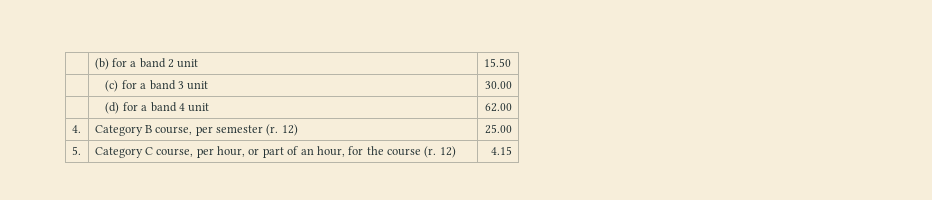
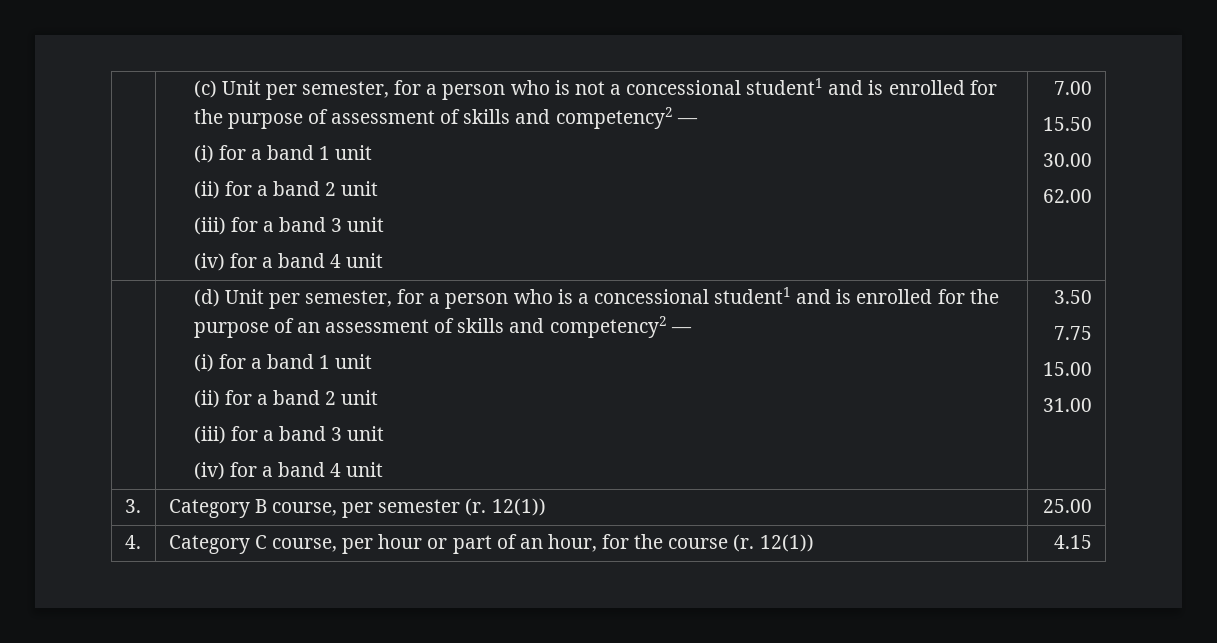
[94,58,199,70] [483,58,511,67] [105,80,209,92] [485,81,513,89] [105,102,210,114] [485,103,513,112] [71,125,81,133] | (b) for a band 2 unit | 15.50 // | (c) for a band 3 unit | 30.00 // | (d) for a band 4 unit | 62.00 // 4. -> [193,78,997,100] [193,107,698,129] [193,145,373,163] [193,181,379,199] [193,217,385,235] [193,253,384,271] [1054,81,1093,95] [1043,117,1093,131] [1043,153,1093,167] [1043,189,1093,203] [193,287,999,309] [193,316,692,338] [193,354,373,372] [193,390,379,408] [193,426,385,444] [193,462,384,480] [1054,290,1093,304] [1054,326,1093,340] [1043,362,1093,376] [1043,398,1093,412] [124,499,141,513] | (c) Unit per semester, for a person who is not a concessional student1 and is enrolled for the purpose of assessment of skills and competency2 — // (i) for a band 1 unit // (ii) for a band 2 unit // (iii) for a band 3 unit // (iv) for a band 4 unit | 7.00 // 15.50 // 30.00 // 62.00 // | (d) Unit per semester, for a person who is a concessional student1 and is enrolled for the purpose of an assessment of skills and competency2 — // (i) for a band 1 unit // (ii) for a band 2 unit // (iii) for a band 3 unit // (iv) for a band 4 unit | 3.50 // 7.75 // 15.00 // 31.00 // 3.
[281,124,298,136] 12) -> [491,498,546,516] 12(1))
[71,146,81,155] 5. -> [124,535,141,549] 4.
[217,146,246,157] hour, -> [378,534,423,549] hour
[439,146,456,158] 12) -> [759,534,814,552] 12(1))

